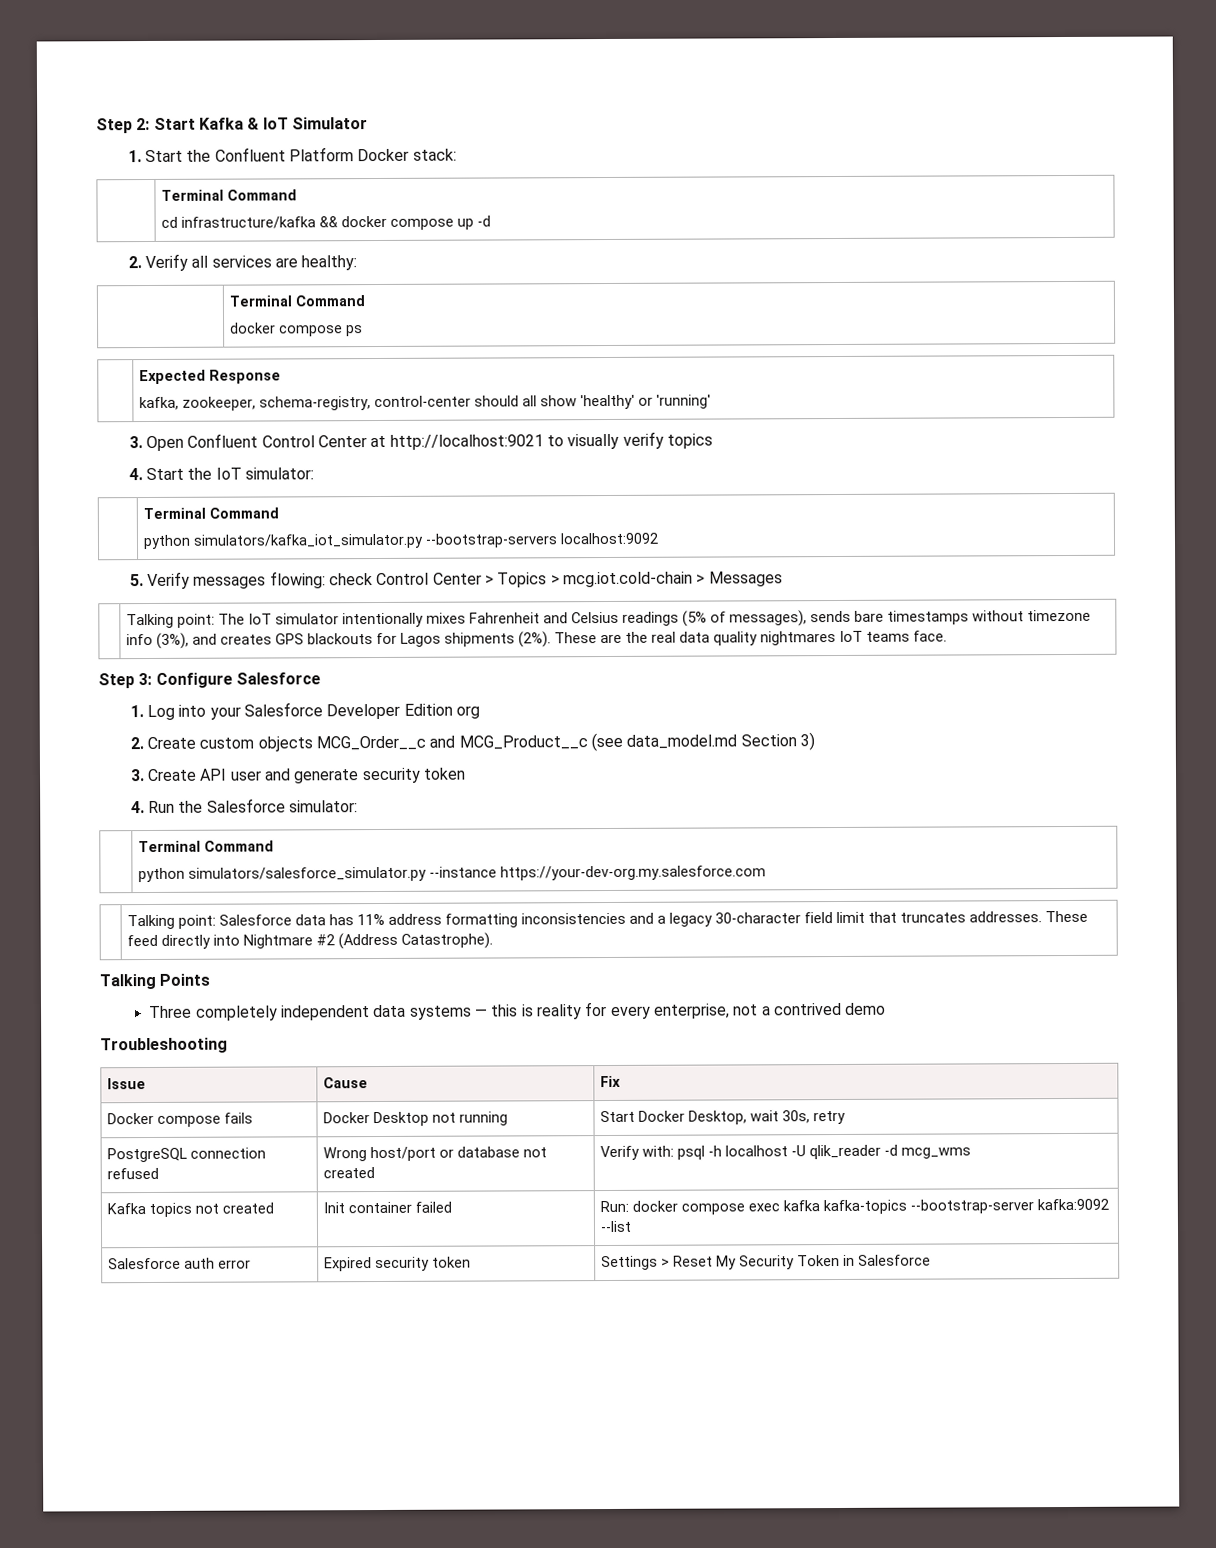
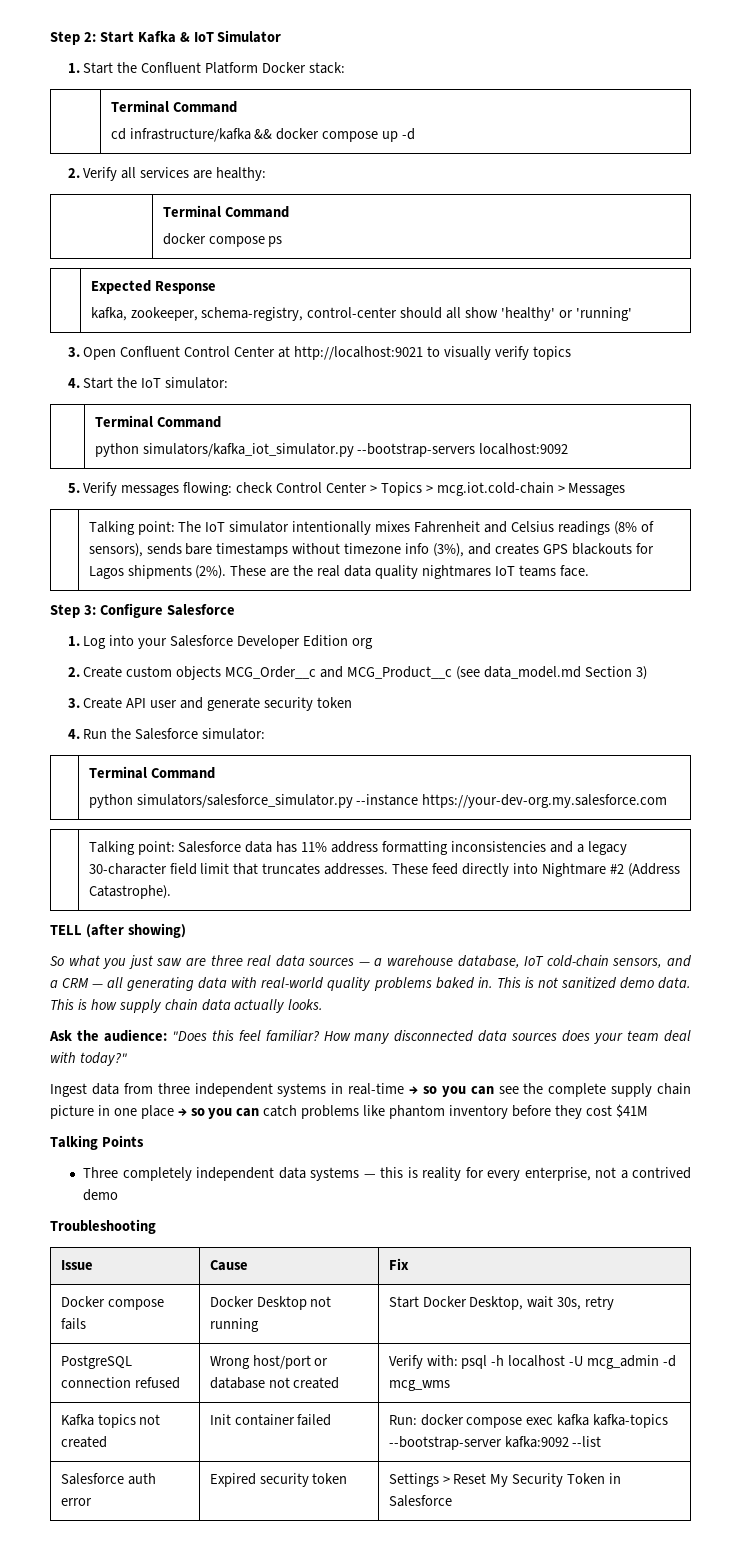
[681,610,807,627] (5% of messages), -> [613,521,654,535] [88,543,143,557] (8% of sensors),
(493, 940) none -> [50,923,186,938] [50,955,691,969] [50,977,691,991] [50,999,324,1013] [49,1029,691,1044] [50,1052,127,1066] [50,1083,691,1097] [50,1104,648,1119] // TELL (after showing) // So what you just saw are three real data sources — a warehouse database, IoT cold-chain sensors, and a CRM — all generating data with real-world quality problems baked in. This is not sanitized demo data. This is how supply chain data actually looks. // Ask the audience: "Does this feel familiar? How many disconnected data sources does your team deal with today?" // Ingest data from three independent systems in real-time → so you can see the complete supply chain picture in one place → so you can catch problems like phantom inventory before they cost $41M
[808,1144,881,1160] qlik_reader -> [587,1355,660,1369] mcg_admin

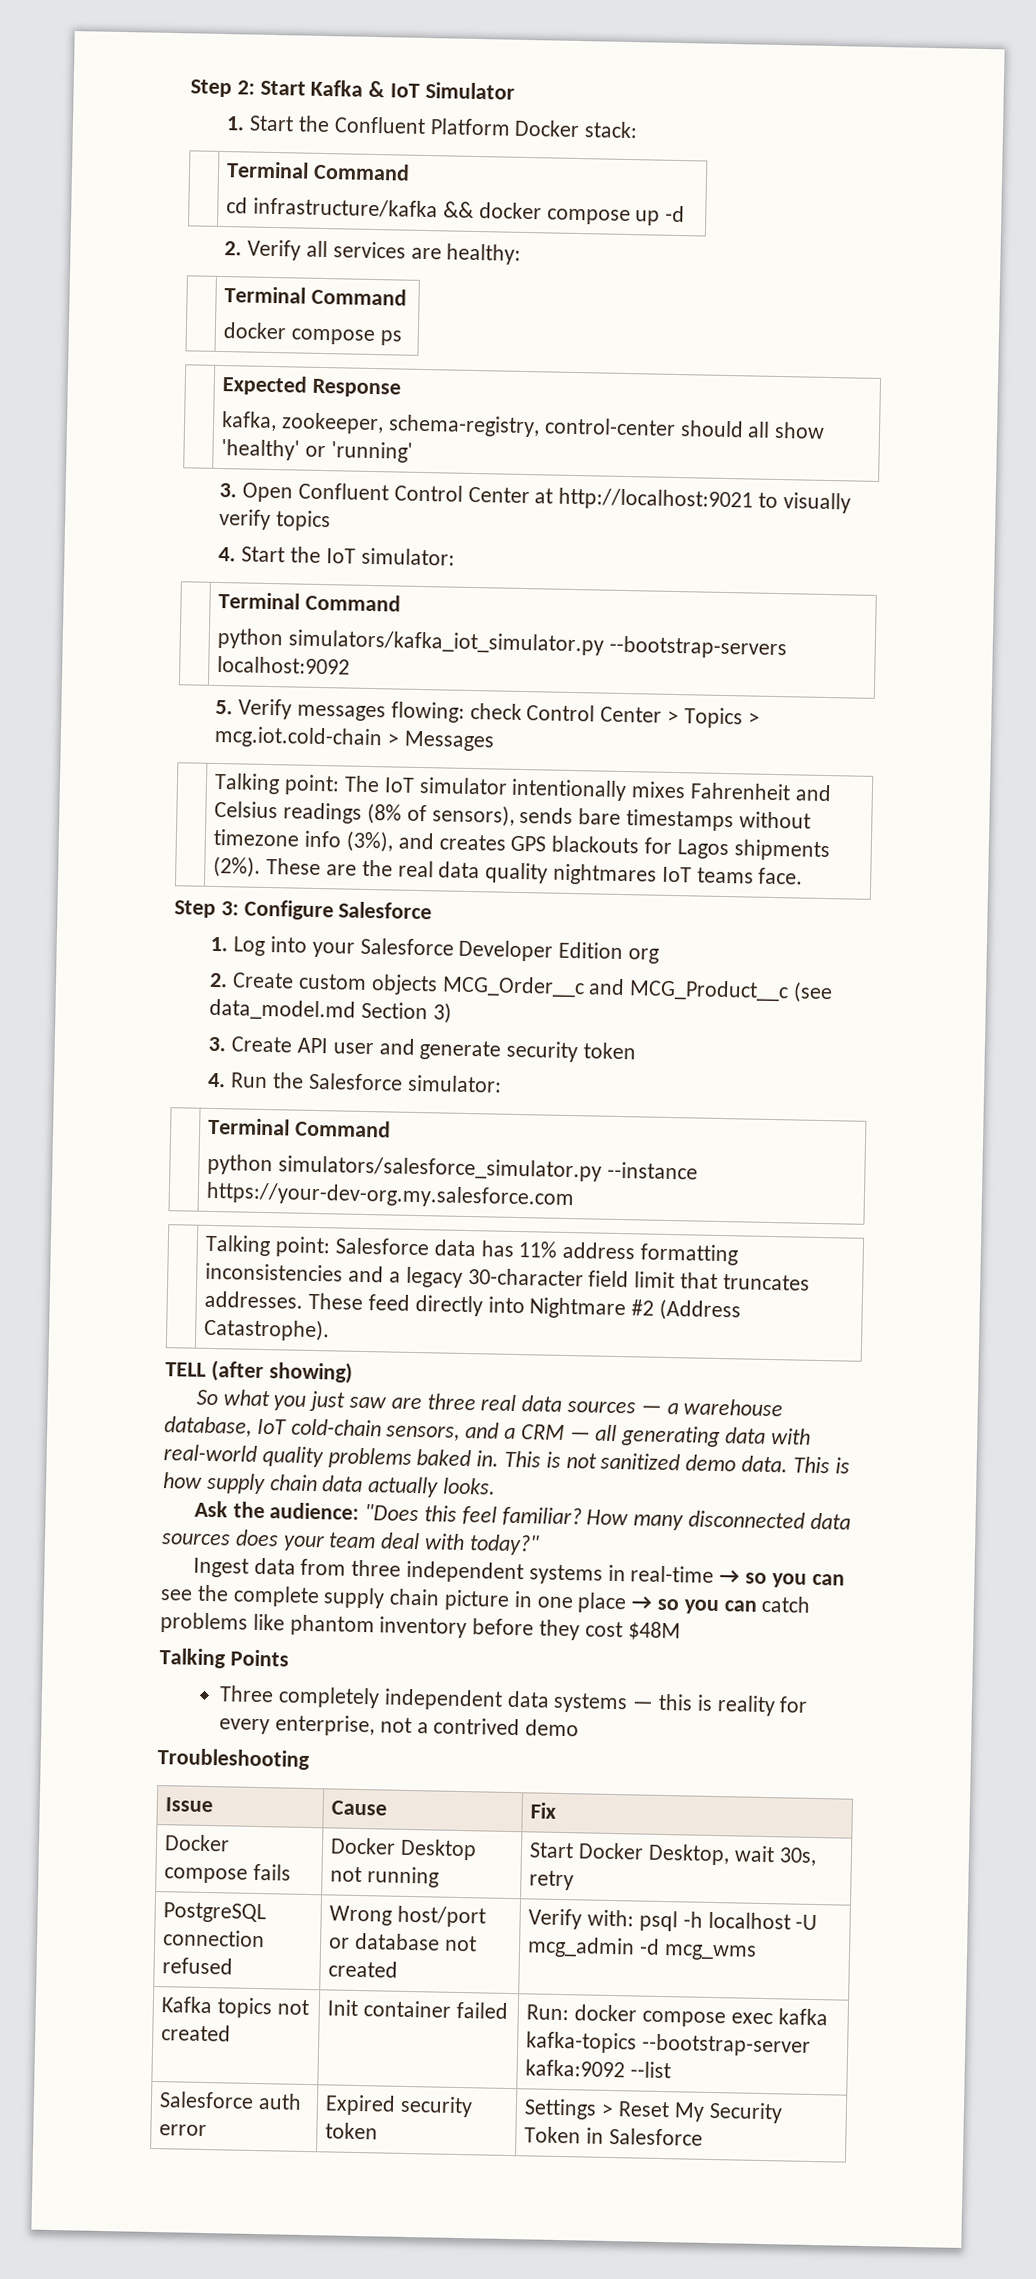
[615,1104,648,1118] $41M -> [627,1621,681,1641] $48M

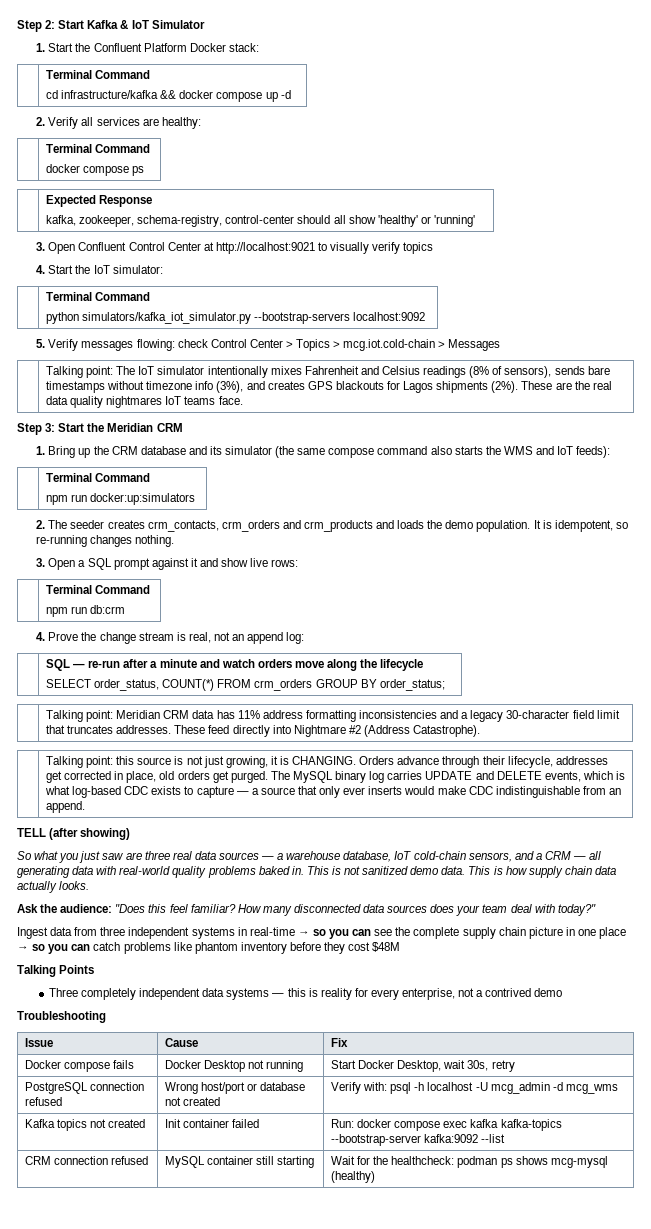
[243,899,433,921] [210,936,660,964] [209,972,834,1004] [209,998,453,1024] [208,1036,637,1063] [207,1072,502,1093] [208,1117,392,1138] [207,1153,698,1182] [206,1181,576,1210] [205,1234,430,1258] Configure Salesforce // 1. Log into your Salesforce Developer Edition org // 2. Create custom objects MCG_Order__c and MCG_Product__c (see data_model.md Section 3) // 3. Create API user and generate security token // 4. Run the Salesforce simulator: // | Terminal Command // python simulators/salesforce_simulator.py --instance https://your-dev-org.my.salesforce.com // | Talking point: Salesforce -> [58,423,183,432] [36,446,611,458] [46,473,151,482] [46,493,196,505] [36,520,628,532] [36,535,175,547] [36,558,299,570] [46,585,151,594] [46,605,126,617] [36,632,305,644] [46,659,424,671] [46,679,445,691] [46,710,190,722] Start the Meridian CRM // 1. Bring up the CRM database and its simulator (the same compose command also starts the WMS and IoT feeds): // | Terminal Command // npm run docker:up:simulators // 2. The seeder creates crm_contacts, crm_orders and crm_products and loads the demo population. It is idempotent, so re-running changes nothing. // 3. Open a SQL prompt against it and show live rows: // | Terminal Command // npm run db:crm // 4. Prove the change stream is real, not an append log: // | SQL — re-run after a minute and watch orders move along the lifecycle // SELECT order_status, COUNT(*) FROM crm_orders GROUP BY order_status; // | Talking point: Meridian CRM
(331, 1329) none -> [46,756,608,768] [46,771,625,783] [45,786,621,798] [46,801,86,813] // | Talking point: this source is not just growing, it is CHANGING. Orders advance through their lifecycle, addresses get corrected in place, old orders get purged. The MySQL binary log carries UPDATE and DELETE events, which is what log-based CDC exists to capture — a source that only ever inserts would make CDC indistinguishable from an append.
[159,2091,303,2110] [159,2124,208,2137] [325,2094,474,2118] [325,2122,379,2140] [524,2098,783,2124] [524,2126,703,2146] Salesforce auth error | Expired security token | Settings > Reset My Security Token in Salesforce -> [25,1156,149,1165] [165,1156,315,1168] [331,1156,608,1168] [331,1171,376,1183] CRM connection refused | MySQL container still starting | Wait for the healthcheck: podman ps shows mcg-mysql (healthy)

